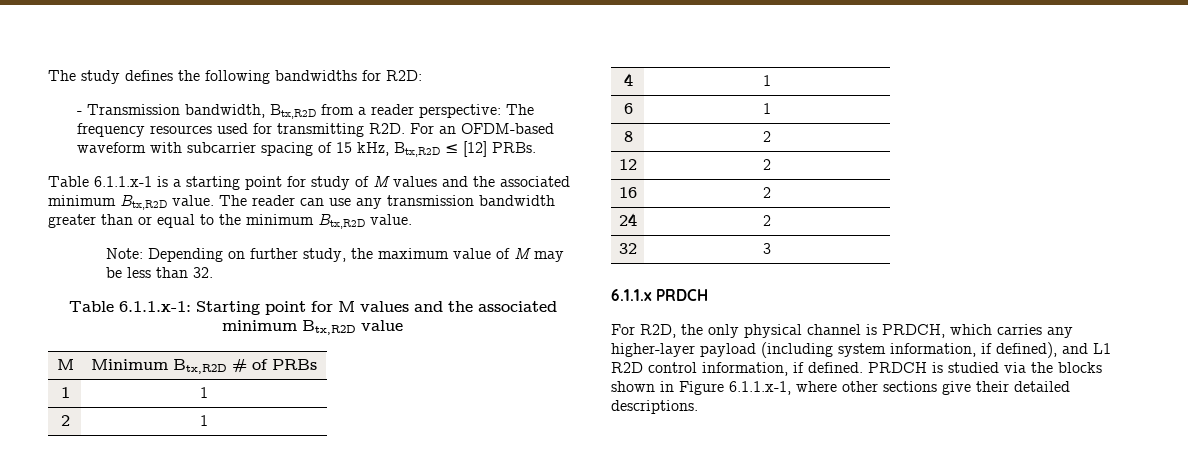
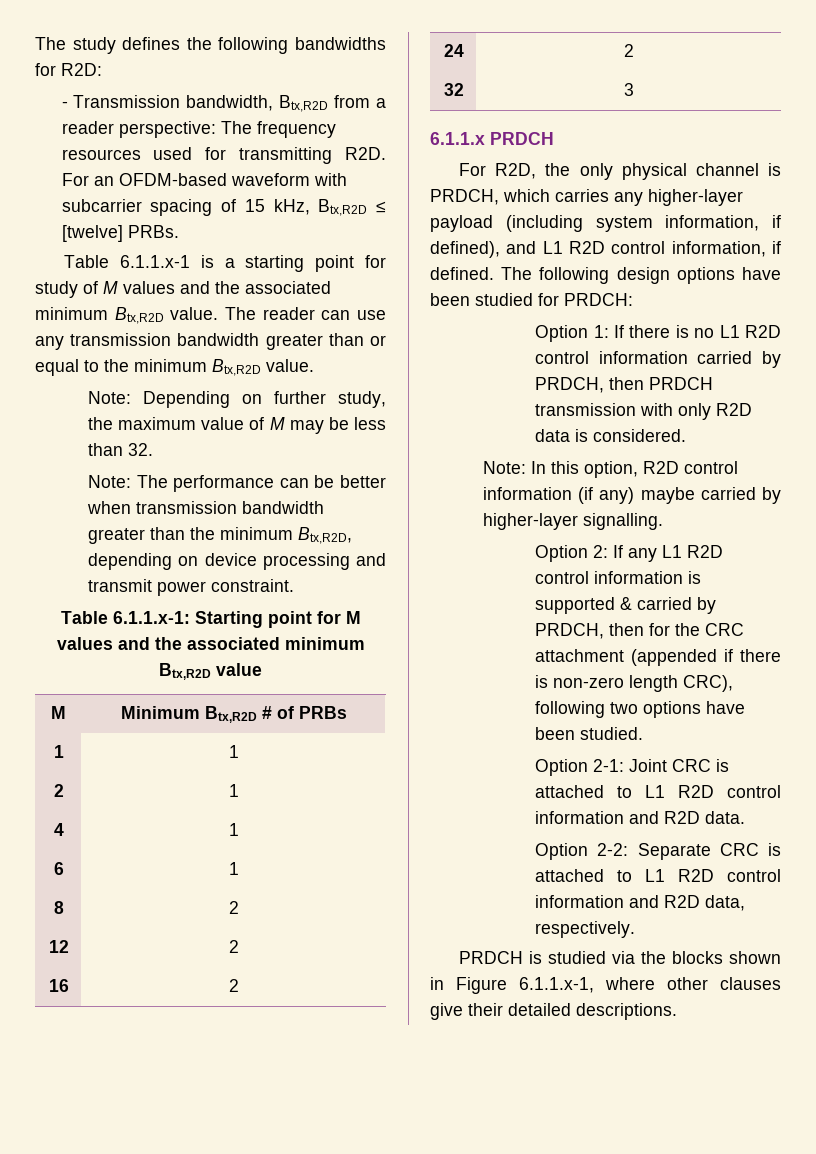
[463,141,488,157] [12] -> [61,225,123,242] [twelve]
(214, 272) none -> [88,475,387,492] [87,501,325,514] [88,527,353,544] [88,553,386,570] [88,579,295,596] // Note: The performance can be better when transmission bandwidth greater than the minimum Btx,R2D, depending on device processing and transmit power constraint.
(863, 367) none -> [501,267,781,284] [430,293,633,306] [535,325,781,342] [535,351,781,368] [535,377,714,393] [535,403,753,420] [535,429,687,442] [483,461,739,478] [483,487,781,504] [483,513,664,530] [535,545,724,562] [535,571,702,584] [535,597,717,614] [535,623,745,639] [535,649,781,666] [535,675,734,692] [535,701,746,718] [535,727,644,740] [535,759,730,776] [535,785,781,798] [535,811,746,824] [535,843,781,860] [535,869,781,882] [535,895,746,911] [535,921,636,938] The following design options have been studied for PRDCH: // Option 1: If there is no L1 R2D control information carried by PRDCH, then PRDCH transmission with only R2D data is considered. // Note: In this option, R2D control information (if any) maybe carried by higher-layer signalling. // Option 2: If any L1 R2D control information is supported & carried by PRDCH, then for the CRC attachment (appended if there is non-zero length CRC), following two options have been studied. // Option 2-1: Joint CRC is attached to L1 R2D control information and R2D data. // Option 2-2: Separate CRC is attached to L1 R2D control information and R2D data, respectively. //
[883,381,937,392] sections -> [720,977,781,990] clauses

